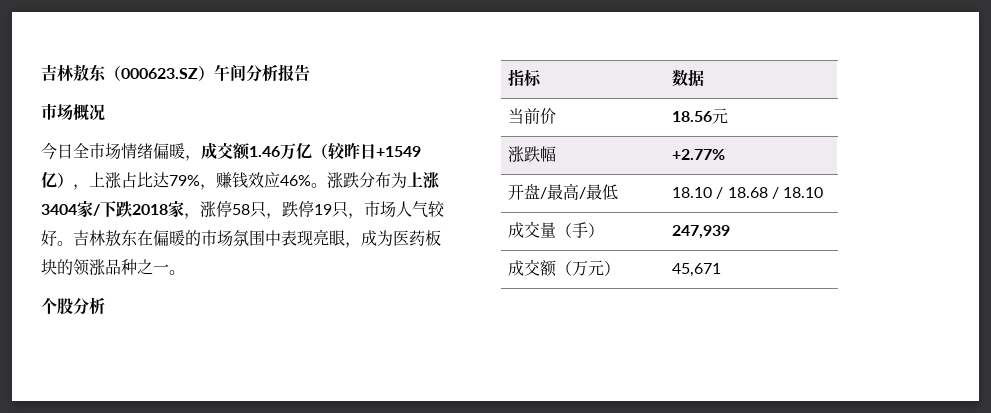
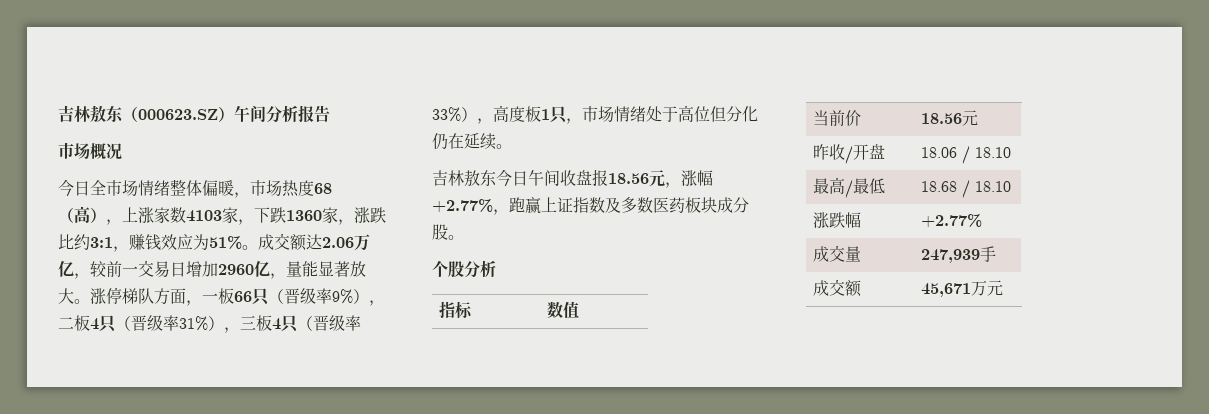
[153,142,421,161] [41,171,439,190] [41,200,445,219] [41,229,441,248] [41,259,169,276] 偏暖，成交额1.46万亿（较昨日+1549亿），上涨占比达79%，赚钱效应46%。涨跌分布为上涨3404家/下跌2018家，涨停58只，跌停19只，市场人气较好。吉林敖东在偏暖的市场氛围中表现亮眼，成为医药板块的领涨品种之一 -> [170,179,332,198] [58,206,386,225] [58,233,370,252] [58,260,366,279] [58,287,385,306] [58,315,361,333] [432,105,758,124] [432,133,512,150] [432,169,713,188] [432,197,749,215] [432,224,448,240] 整体偏暖，市场热度68（高），上涨家数4103家，下跌1360家，涨跌比约3:1，赚钱效应为51%。成交额达2.06万亿，较前一交易日增加2960亿，量能显著放大。涨停梯队方面，一板66只（晋级率9%），二板4只（晋级率31%），三板4只（晋级率33%），高度板1只，市场情绪处于高位但分化仍在延续。 // 吉林敖东今日午间收盘报18.56元，涨幅+2.77%，跑赢上证指数及多数医药板块成分股
[688,69,705,87] 据 -> [562,301,579,319] 值
[508,146,557,162] [672,149,726,160] [508,183,619,200] [672,187,824,199] 涨跌幅 | +2.77% // 开盘/最高/最低 | 18.10 / 18.68 / 18.10 -> [812,144,885,164] [920,146,1011,164] [812,177,885,198] [920,180,1011,198] [812,212,861,228] [920,214,982,227] 昨收/开盘 | 18.06 / 18.10 // 最高/最低 | 18.68 / 18.10 // 涨跌幅 | +2.77%
[556,222,605,238] （手） -> (861, 254) none
[508,259,621,277] [672,263,722,277] // 成交额（万元） | 45,671 -> [979,246,996,262] [812,279,862,297] [920,280,1003,297] 手 // 成交额 | 45,671万元

